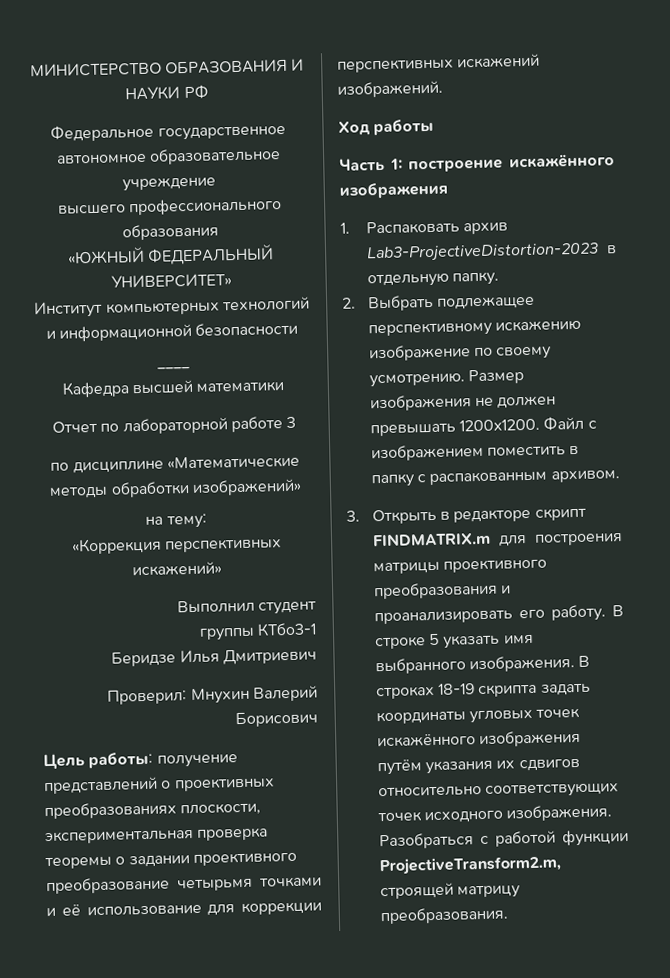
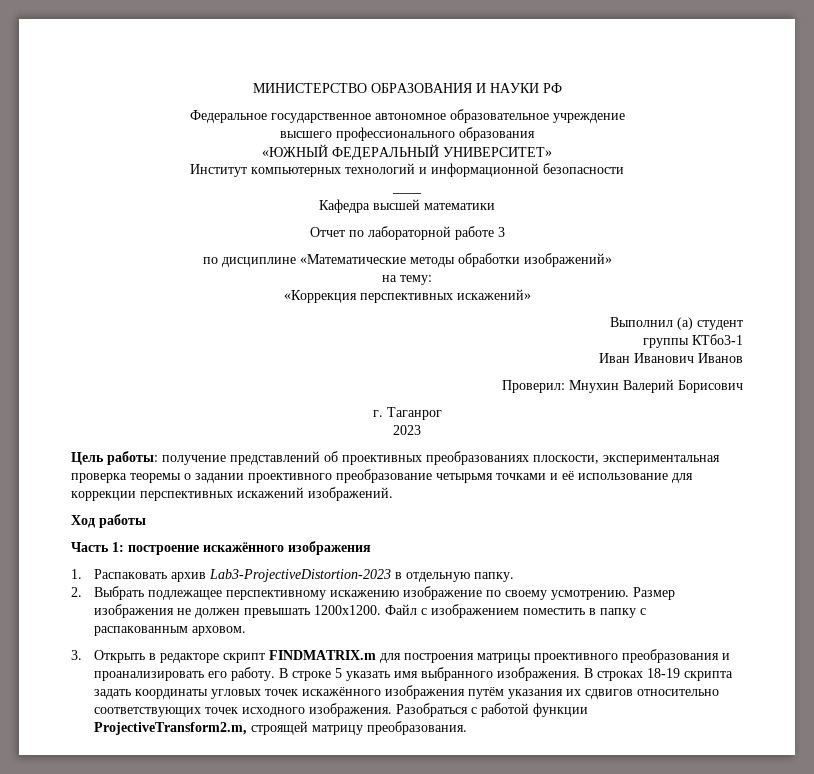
(255, 606) none -> [677,317,693,330] (а)
[111,647,317,667] Беридзе Илья Дмитриевич -> [599,353,743,363] Иван Иванович Иванов
(318, 719) none -> [372,407,442,420] [393,425,421,435] // г. Таганрог // 2023
[161,780,172,789] о -> [324,451,338,462] об
[550,470,620,483] архивом. -> [192,626,247,636] арховом.

